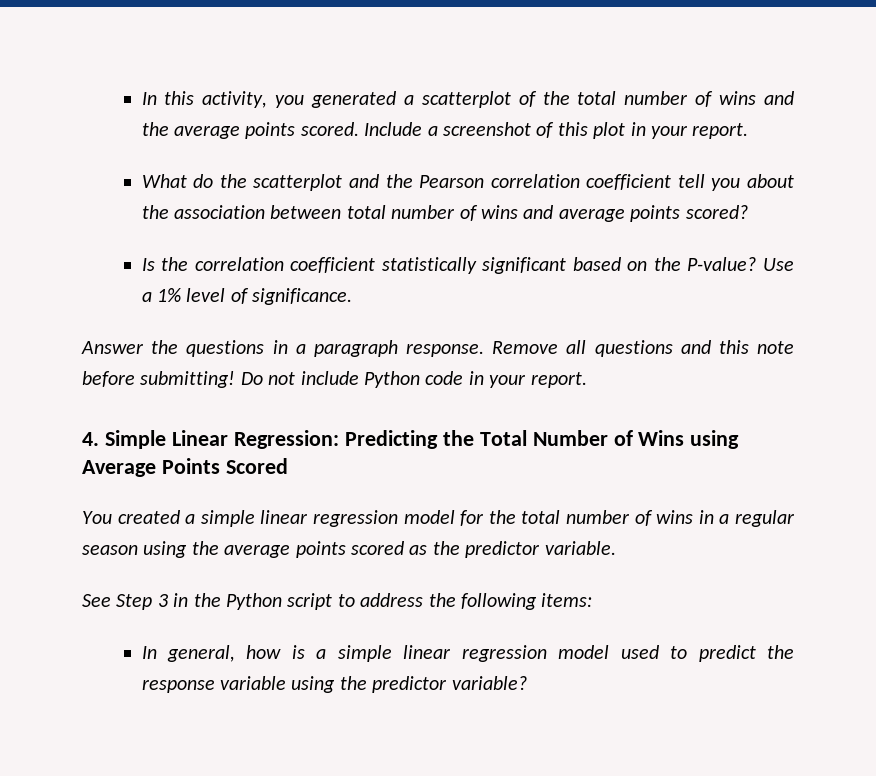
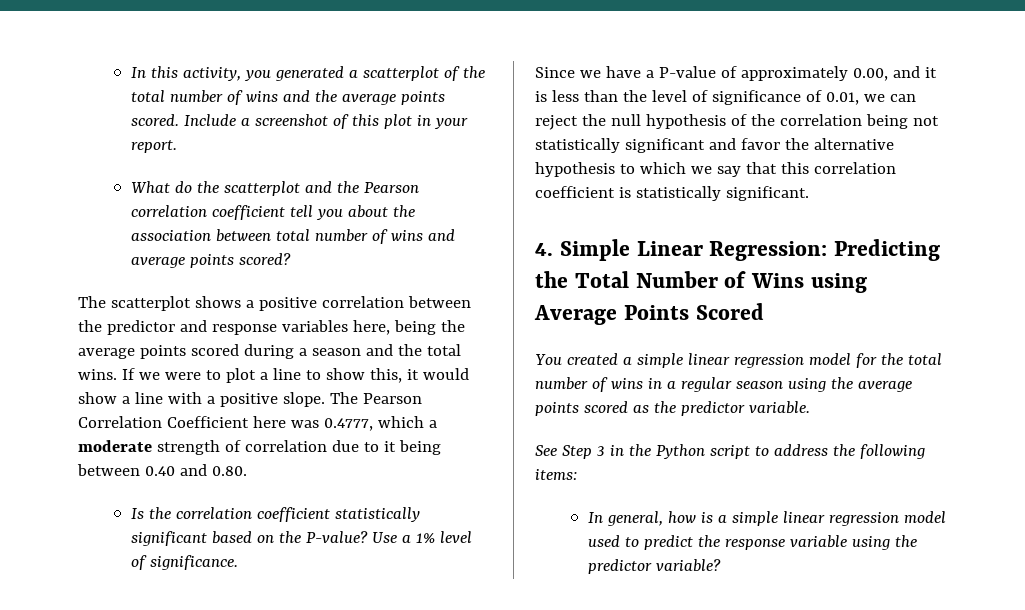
(748, 212) none -> [78,296,471,311] [78,320,465,335] [78,344,461,359] [78,368,469,383] [78,392,422,407] [78,416,437,431] [78,440,441,455] [77,464,247,476] // The scatterplot shows a positive correlation between the predictor and response variables here, being the average points scored during a season and the total wins. If we were to plot a line to show this, it would show a line with a positive slope. The Pearson Correlation Coefficient here was 0.4777, which a moderate strength of correlation due to it being between 0.40 and 0.80.
[81,340,794,357] [82,371,587,388] Answer the questions in a paragraph response. Remove all questions and this note before submitting! Do not include Python code in your report. -> [535,66,937,81] [535,90,916,105] [535,114,939,130] [535,138,894,153] [535,162,896,177] [535,186,809,201] Since we have a P-value of approximately 0.00, and it is less than the level of significance of 0.01, we can reject the null hypothesis of the correlation being not statistically significant and favor the alternative hypothesis to which we say that this correlation coefficient is statistically significant.

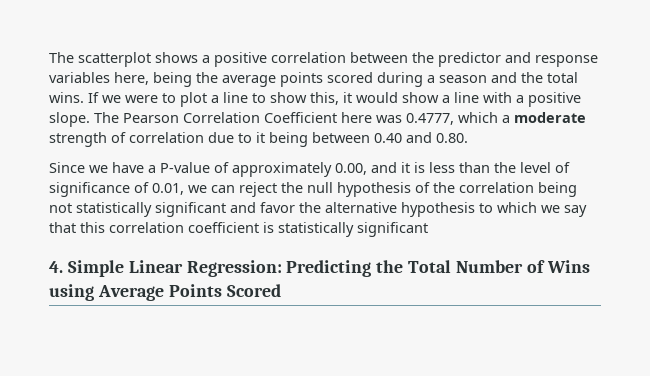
[131,66,486,81] [131,90,446,105] [131,114,469,129] [131,140,178,153] [131,181,420,196] [131,205,416,220] [131,229,456,244] [131,253,292,268] In this activity, you generated a scatterplot of the total number of wins and the average points scored. Include a screenshot of this plot in your report. // What do the scatterplot and the Pearson correlation coefficient tell you about the association between total number of wins and average points scored? // -> (49, 57) none
[131,507,421,522] [131,531,473,546] [131,555,239,570] // Is the correlation coefficient statistically significant based on the P-value? Use a 1% level of significance. -> (468, 138) none
[725,186,809,201] significant. -> [357,222,428,237] significant
[535,353,942,368] [535,377,912,392] [535,401,810,416] [535,444,925,459] [535,469,577,480] [588,511,947,526] [588,535,918,550] [588,559,722,574] // You created a simple linear regression model for the total number of wins in a regular season using the average points scored as the predictor variable. // See Step 3 in the Python script to address the following items: // In general, how is a simple linear regression model used to predict the response variable using the predictor variable? -> (281, 290) none

